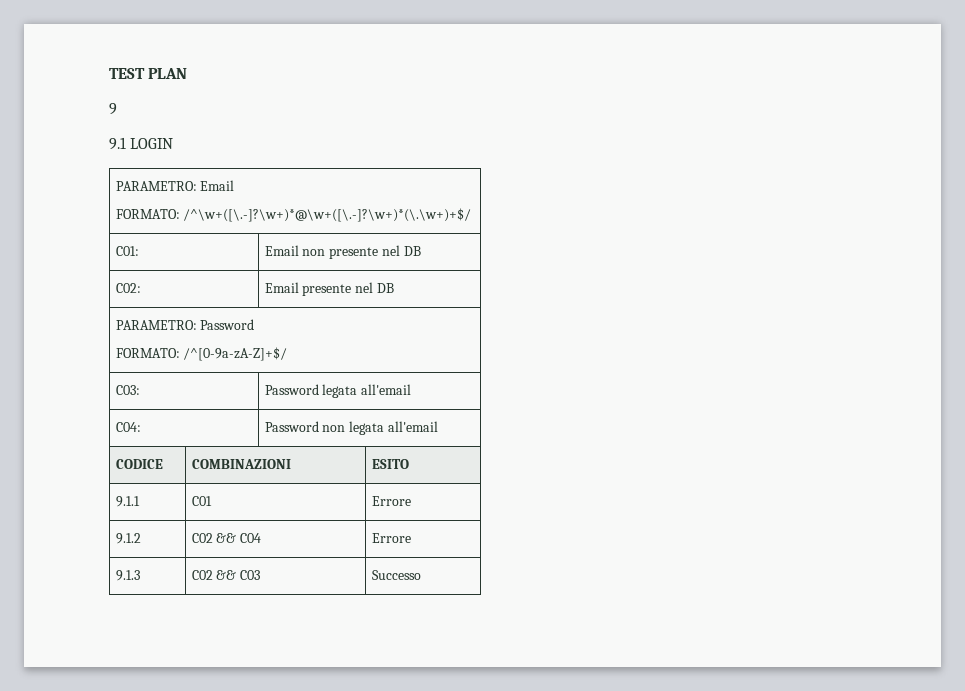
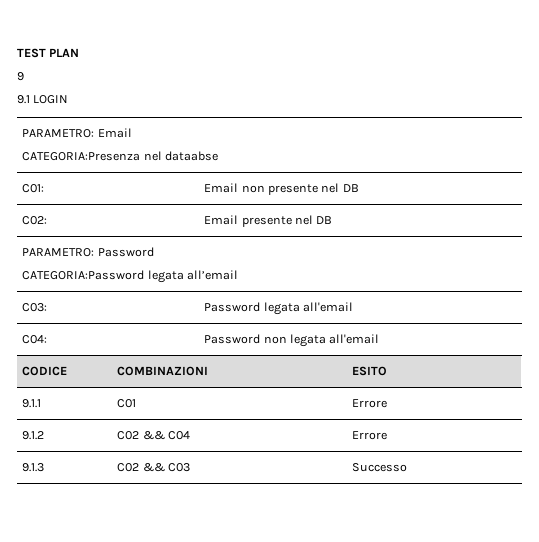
[115,208,472,222] FORMATO: /^\w+([\.-]?\w+)*@\w+([\.-]?\w+)*(\.\w+)+$/ -> [22,151,219,161] CATEGORIA:Presenza nel dataabse
[115,347,288,361] FORMATO: /^[0-9a-zA-Z]+$/ -> [22,270,239,283] CATEGORIA:Password legata all’email

